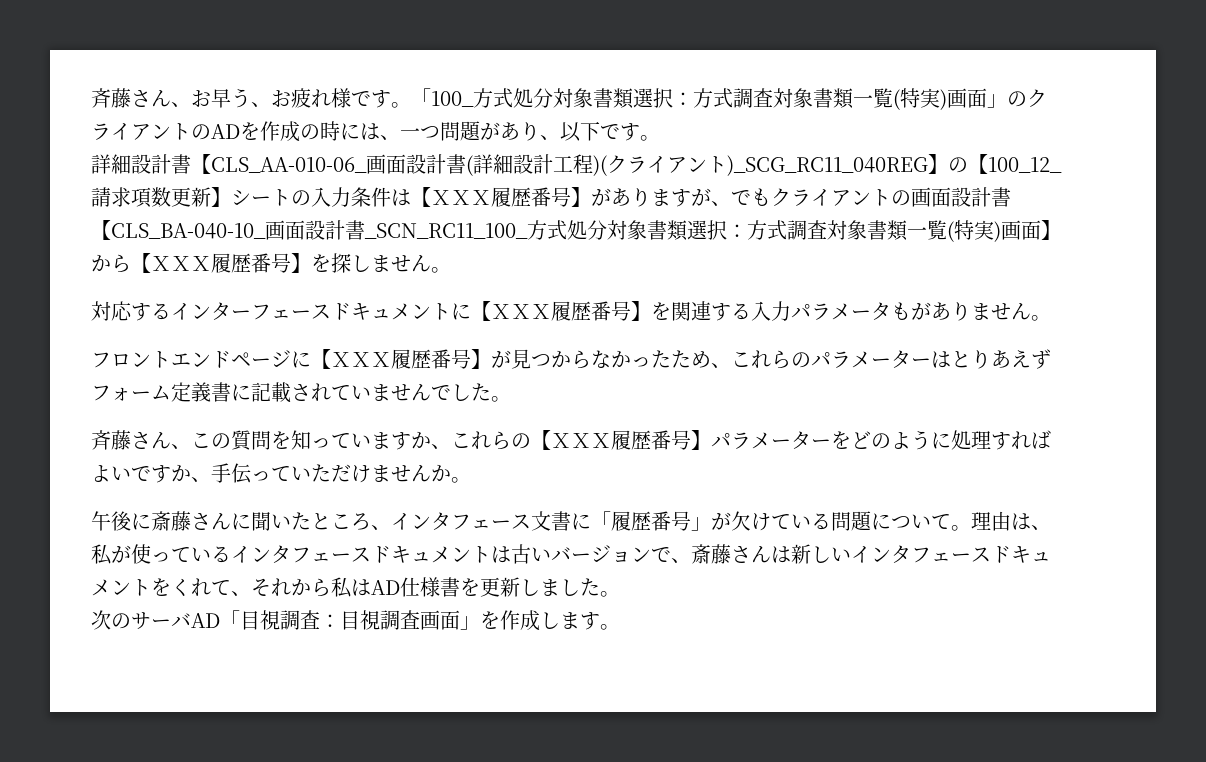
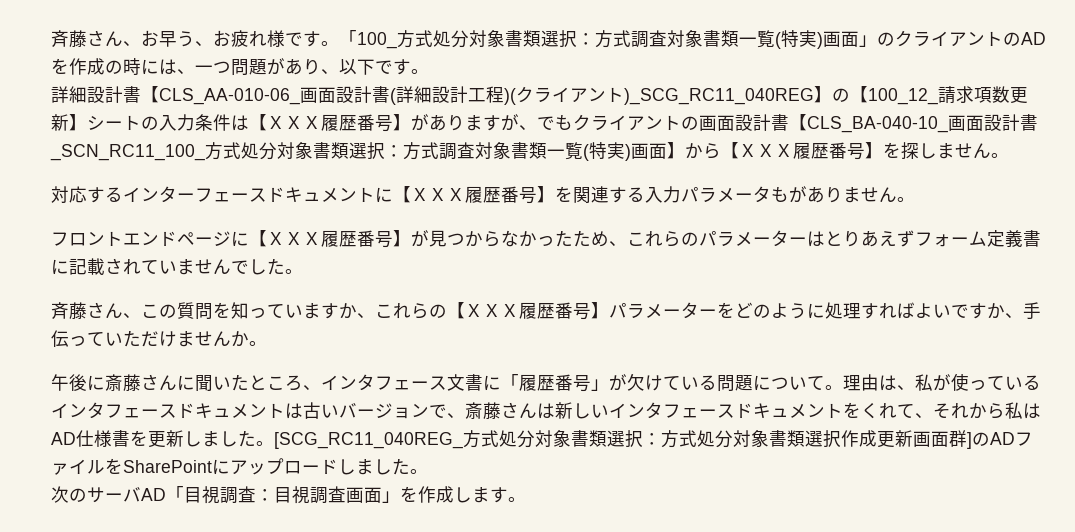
(620, 594) none -> [274,430,1033,449] [51,458,428,475] [SCG_RC11_040REG_方式処分対象書類選択：方式処分対象書類選択作成更新画面群]のADファイルをSharePointにアップロードしました。

